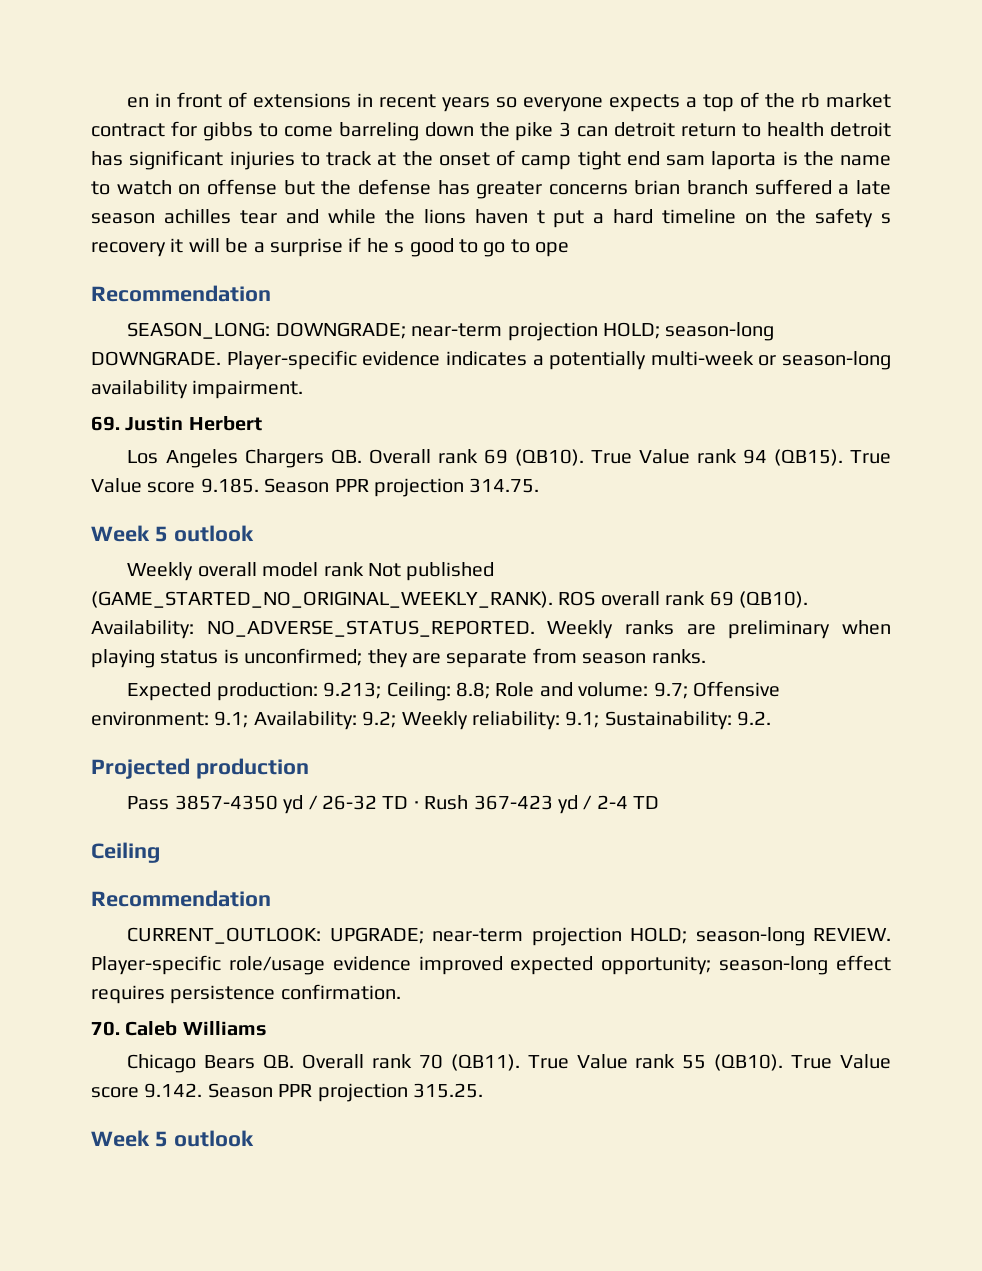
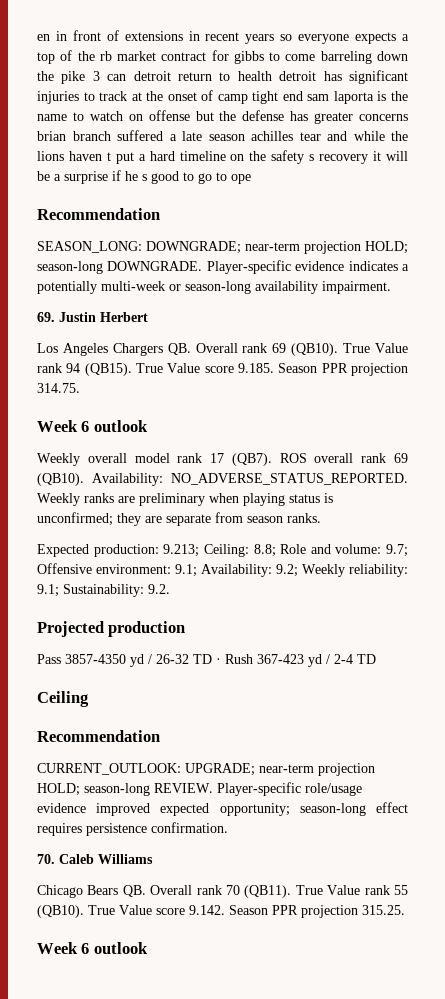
[154,526,168,542] 5 -> [81,421,90,432] 6
[368,562,495,581] [91,591,553,608] Not published (GAME_STARTED_NO_ORIGINAL_WEEKLY_RANK). -> [210,453,272,466] 17 (QB7).
[154,1131,168,1147] 5 -> [81,943,90,954] 6

